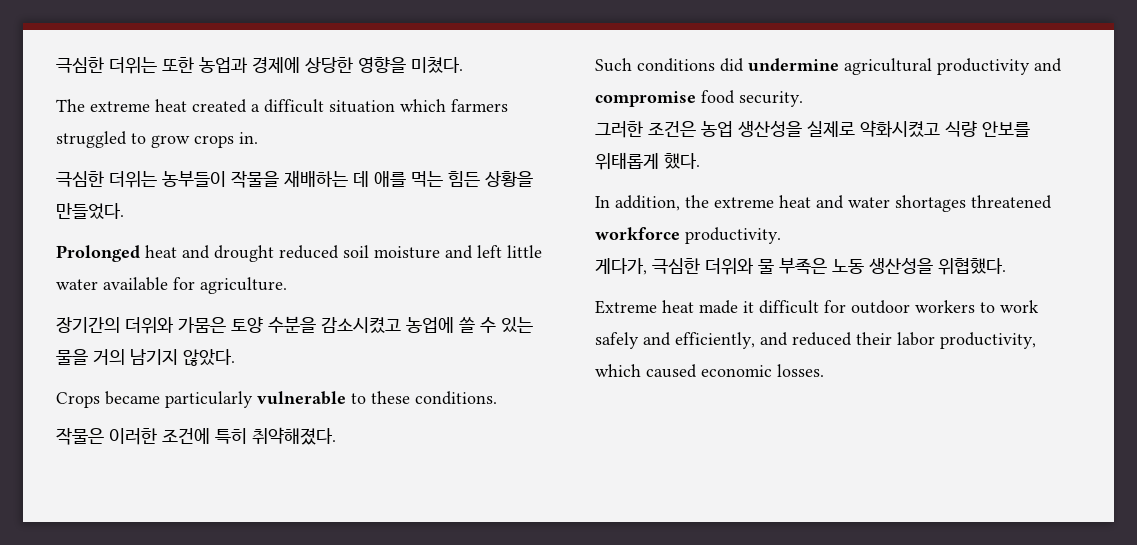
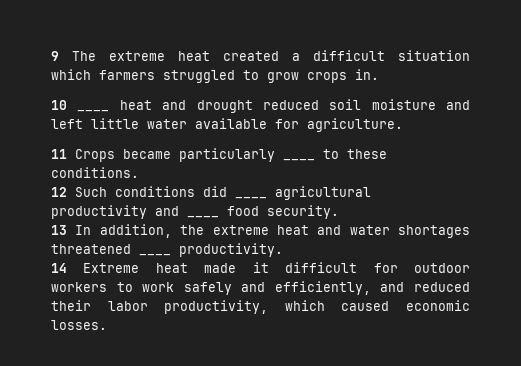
[56,57,463,74] 극심한 더위는 또한 농업과 경제에 상당한 영향을 미쳤다. // -> [51,51,59,61] 9
[56,170,533,188] [56,203,124,220] [56,245,140,262] 극심한 더위는 농부들이 작물을 재배하는 데 애를 먹는 힘든 상황을 만들었다. // Prolonged -> [51,100,67,110] [77,110,110,112] 10 ____
[56,316,533,334] [56,349,235,366] 장기간의 더위와 가뭄은 토양 수분을 감소시켰고 농업에 쓸 수 있는 물을 거의 남기지 않았다. // -> [51,149,67,159] 11
[257,391,346,405] vulnerable -> [283,159,315,161] ____
[56,427,336,445] 작물은 이러한 조건에 특히 취약해졌다. // -> [51,187,67,197] 12
[748,58,839,71] undermine -> [235,197,267,199] ____
[595,91,696,107] compromise -> [187,216,219,218] ____
[595,120,1030,138] [595,152,700,170] 그러한 조건은 농업 생산성을 실제로 약화시켰고 식량 안보를 위태롭게 했다. // -> [51,225,67,235] 13
[595,227,680,240] workforce -> [139,254,171,256] ____
[595,257,1006,275] 게다가, 극심한 더위와 물 부족은 노동 생산성을 위협했다. // -> [51,263,67,273] 14

